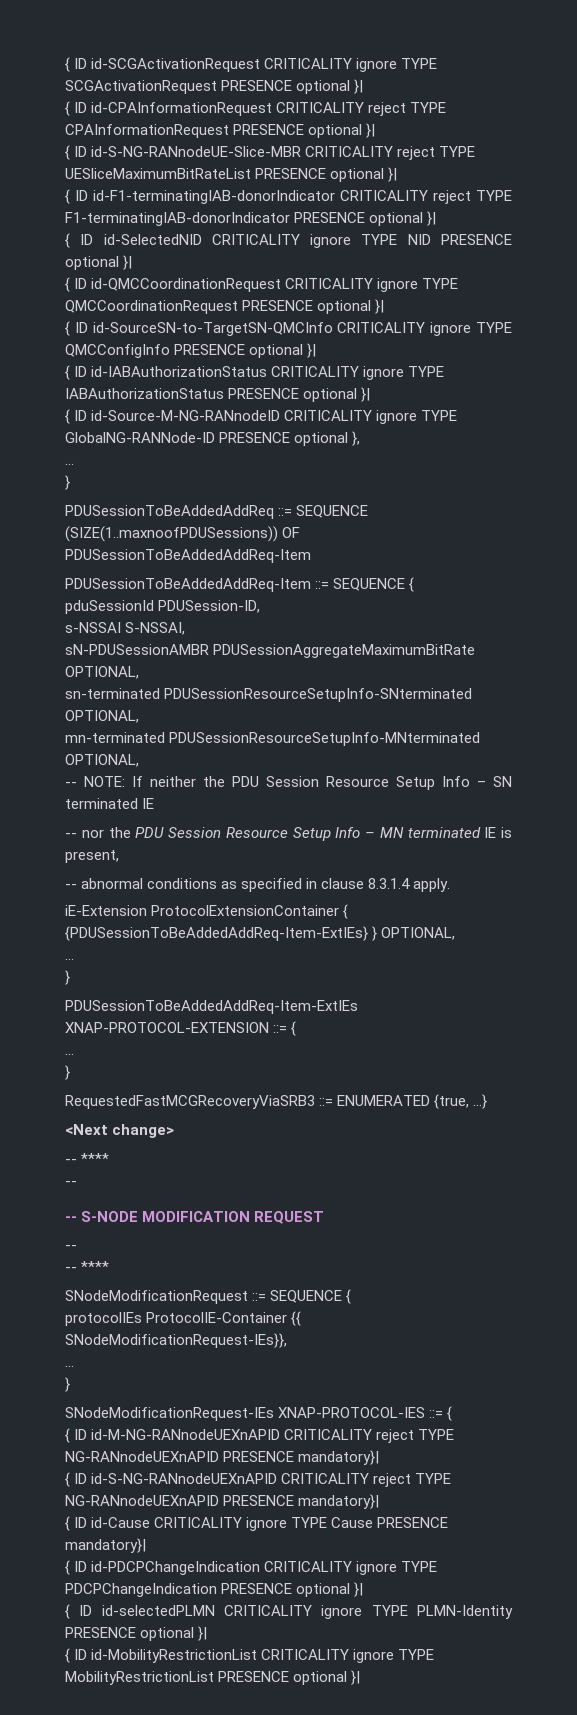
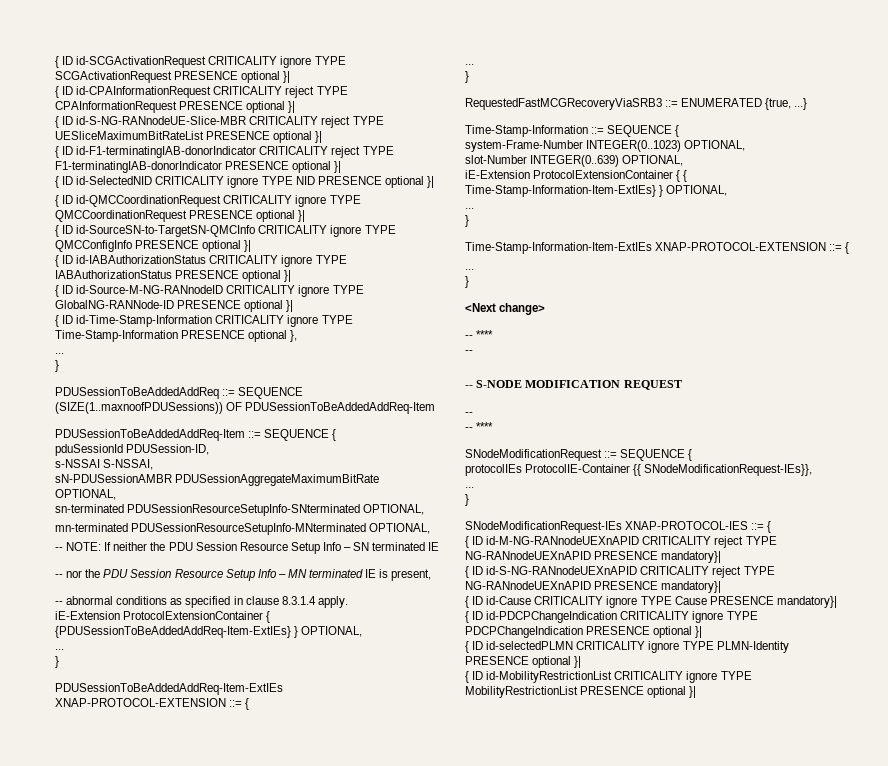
(349, 439) none -> [286,300,294,312] [55,315,353,327] [55,330,288,342] }| // { ID id-Time-Stamp-Information CRITICALITY ignore TYPE Time-Stamp-Information PRESENCE optional
(488, 1101) none -> [465,125,680,137] [465,140,746,152] [465,155,684,167] [465,170,688,182] [465,185,728,197] [465,208,474,209] [465,215,469,227] [465,242,850,254] [465,269,474,270] [465,276,469,288] // Time-Stamp-Information ::= SEQUENCE { // system-Frame-Number INTEGER(0..1023) OPTIONAL, // slot-Number INTEGER(0..639) OPTIONAL, // iE-Extension ProtocolExtensionContainer { { Time-Stamp-Information-Item-ExtIEs} } OPTIONAL, // ... // } // Time-Stamp-Information-Item-ExtIEs XNAP-PROTOCOL-EXTENSION ::= { // ... // }

